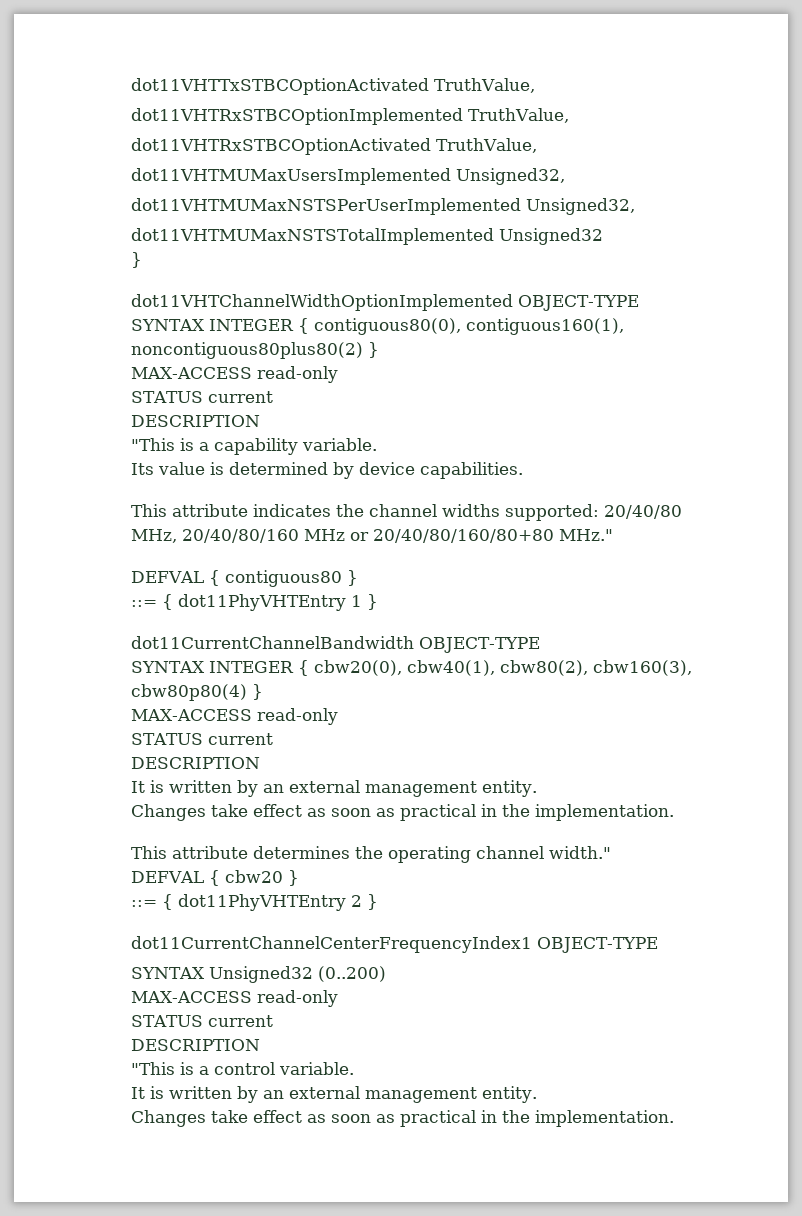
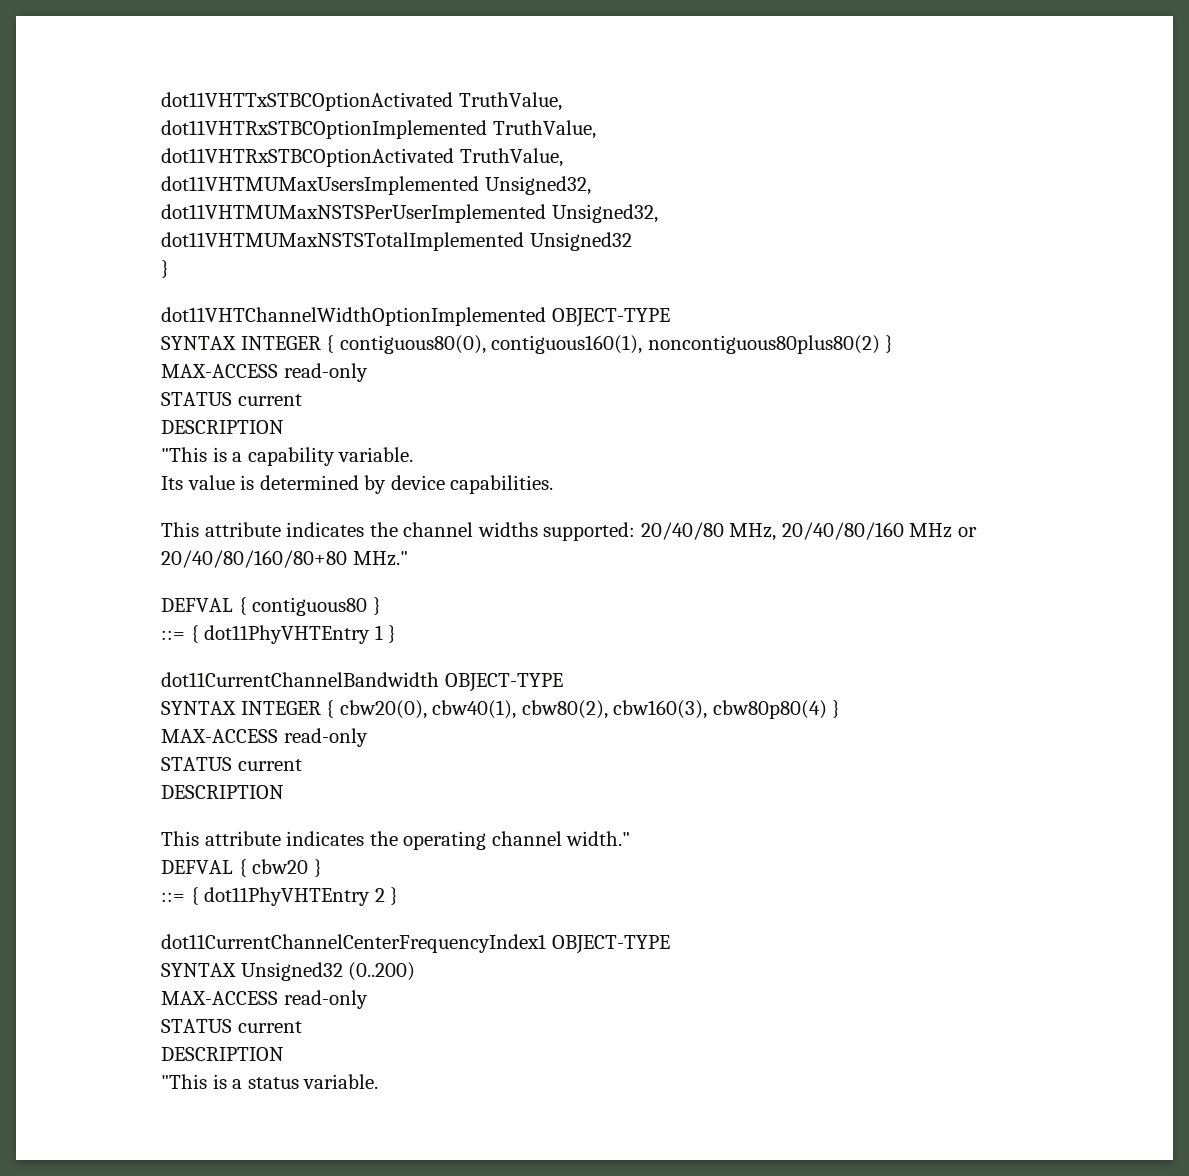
[131,780,538,797] [131,804,675,821] [131,846,351,859] // It is written by an external management entity. // Changes take effect as soon as practical in the implementation. // This attribute determines -> [161,831,365,846] // This attribute indicates
[214,1062,355,1075] [131,1086,538,1103] [131,1110,675,1127] control variable. // It is written by an external management entity. // Changes take effect as soon as practical in the implementation. -> [247,1074,379,1089] status variable.

